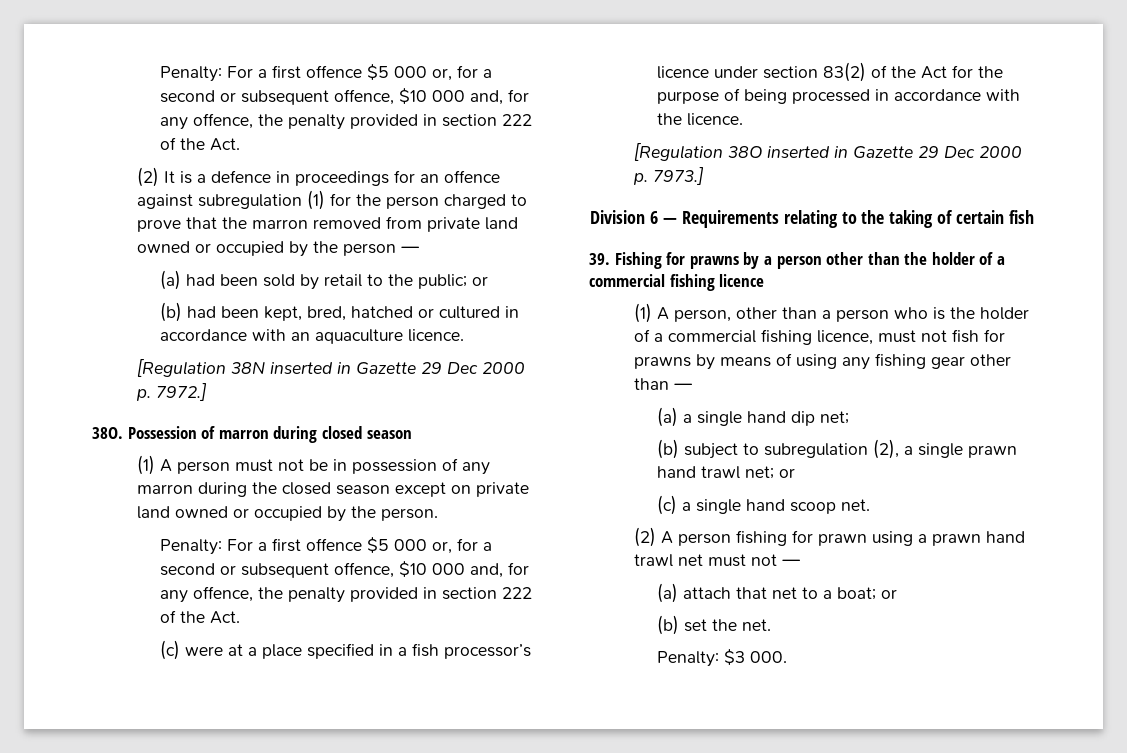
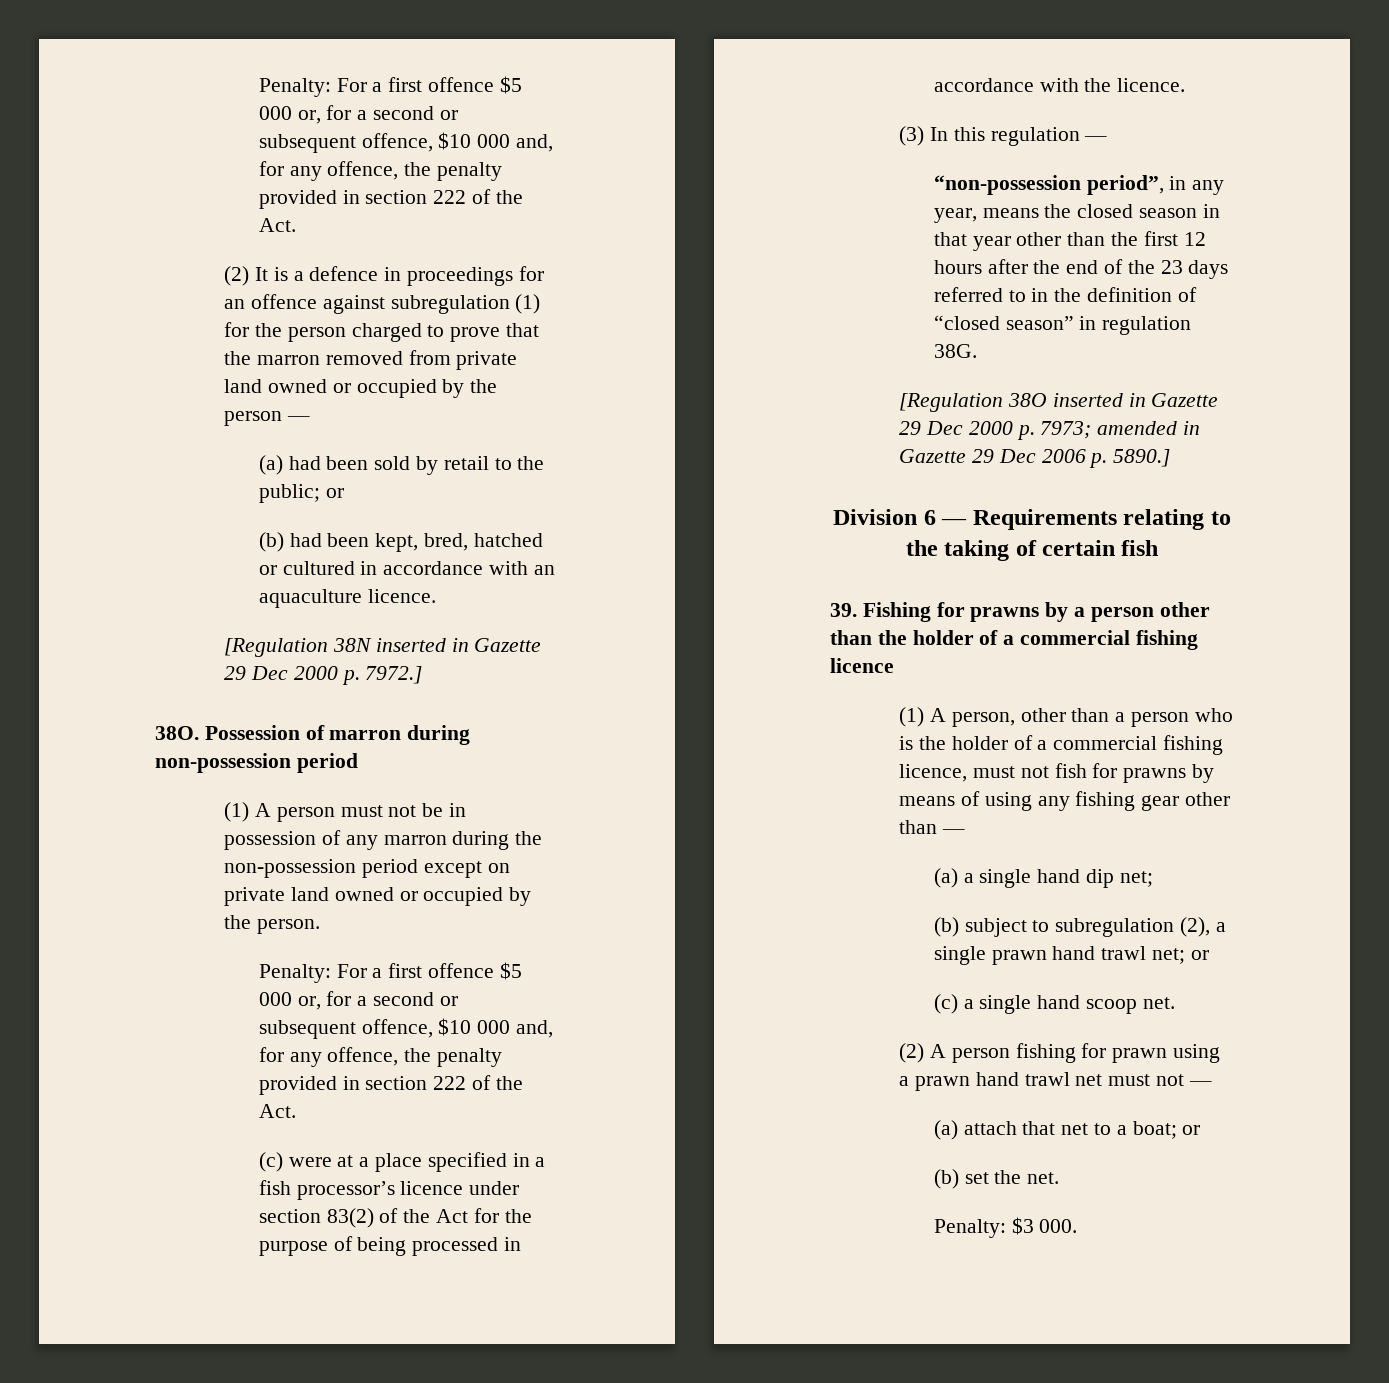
[321,426,412,439] closed season -> [155,753,358,773] non-possession period
[282,482,391,495] closed season -> [224,859,419,878] non-possession period
(744, 119) none -> [899,126,1108,146] [933,175,1225,195] [933,204,1220,223] [933,231,1206,251] [933,259,1229,279] [933,287,1197,302] [933,315,1192,335] [933,344,977,358] // (3) In this regulation — // “non-possession period”, in any year, means the closed season in that year other than the first 12 hours after the end of the 23 days referred to in the definition of “closed season” in regulation 38G.
[653,167,705,185] 7973.] -> [1040,421,1201,439] [899,449,1171,468] 7973; amended in Gazette 29 Dec 2006 p. 5890.]

